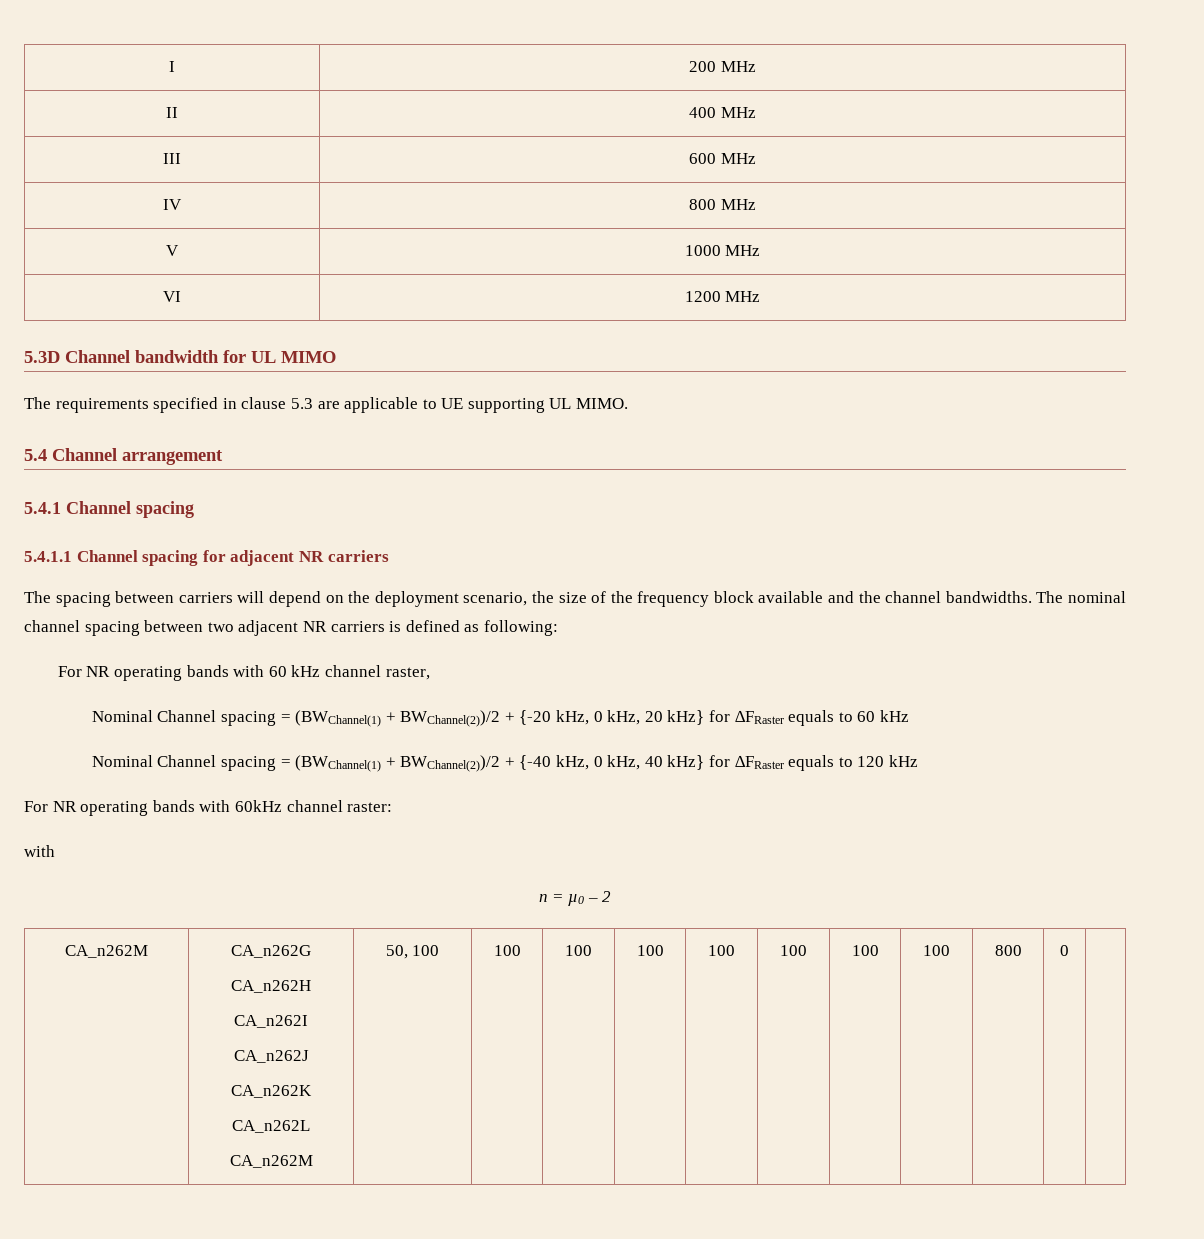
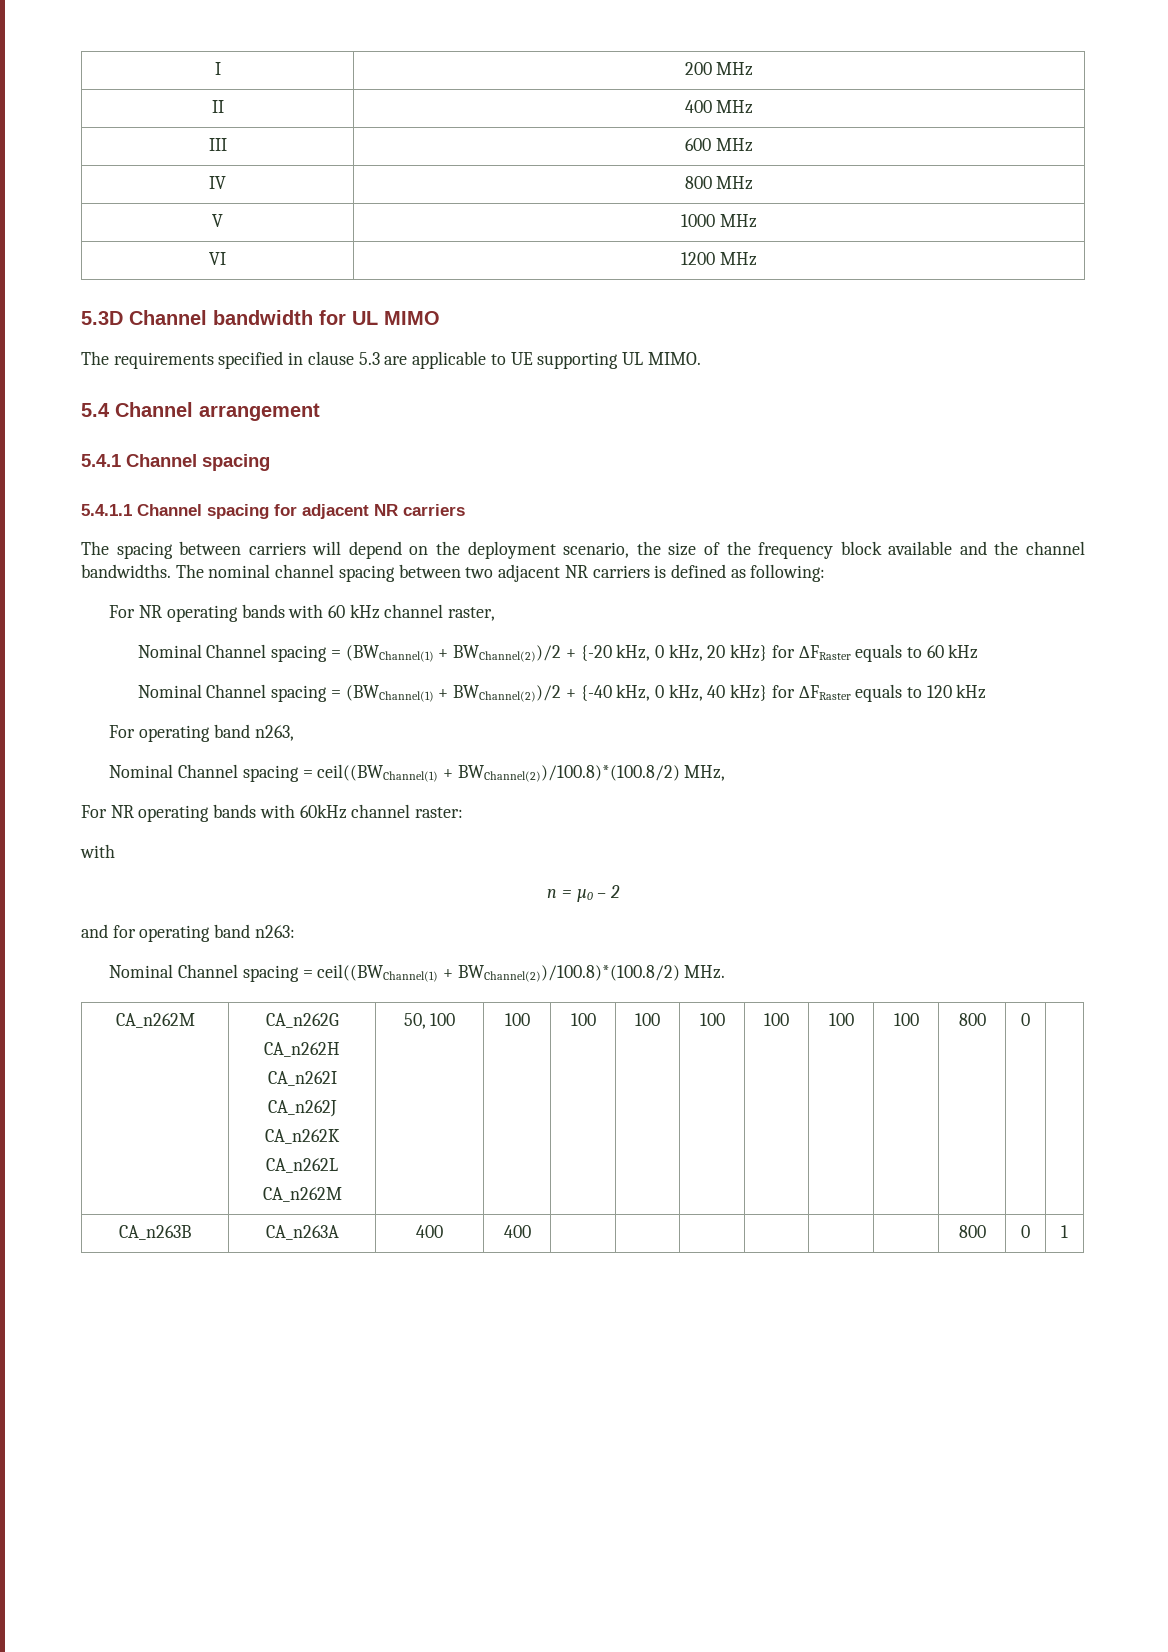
(918, 761) none -> [109,724,294,742] [109,764,726,782] // For operating band n263, // Nominal Channel spacing = ceil((BWChannel(1) + BWChannel(2))/100.8)*(100.8/2) MHz,
(612, 896) none -> [81,924,295,942] [109,964,726,982] // and for operating band n263: // Nominal Channel spacing = ceil((BWChannel(1) + BWChannel(2))/100.8)*(100.8/2) MHz.
(1069, 950) none -> [119,1225,191,1240] [265,1225,339,1240] [416,1225,443,1238] [503,1225,531,1238] [958,1225,986,1238] [1021,1225,1030,1238] [1061,1225,1068,1238] // CA_n263B | CA_n263A | 400 | 400 | | | | | | | 800 | 0 | 1

